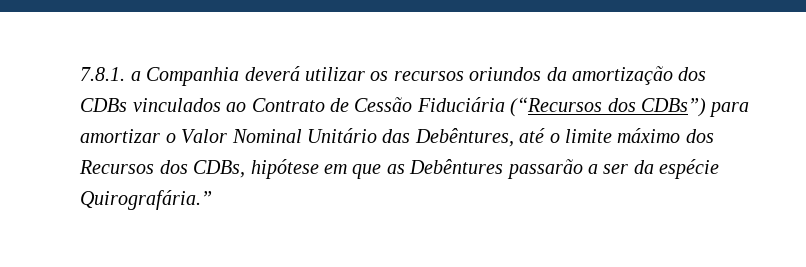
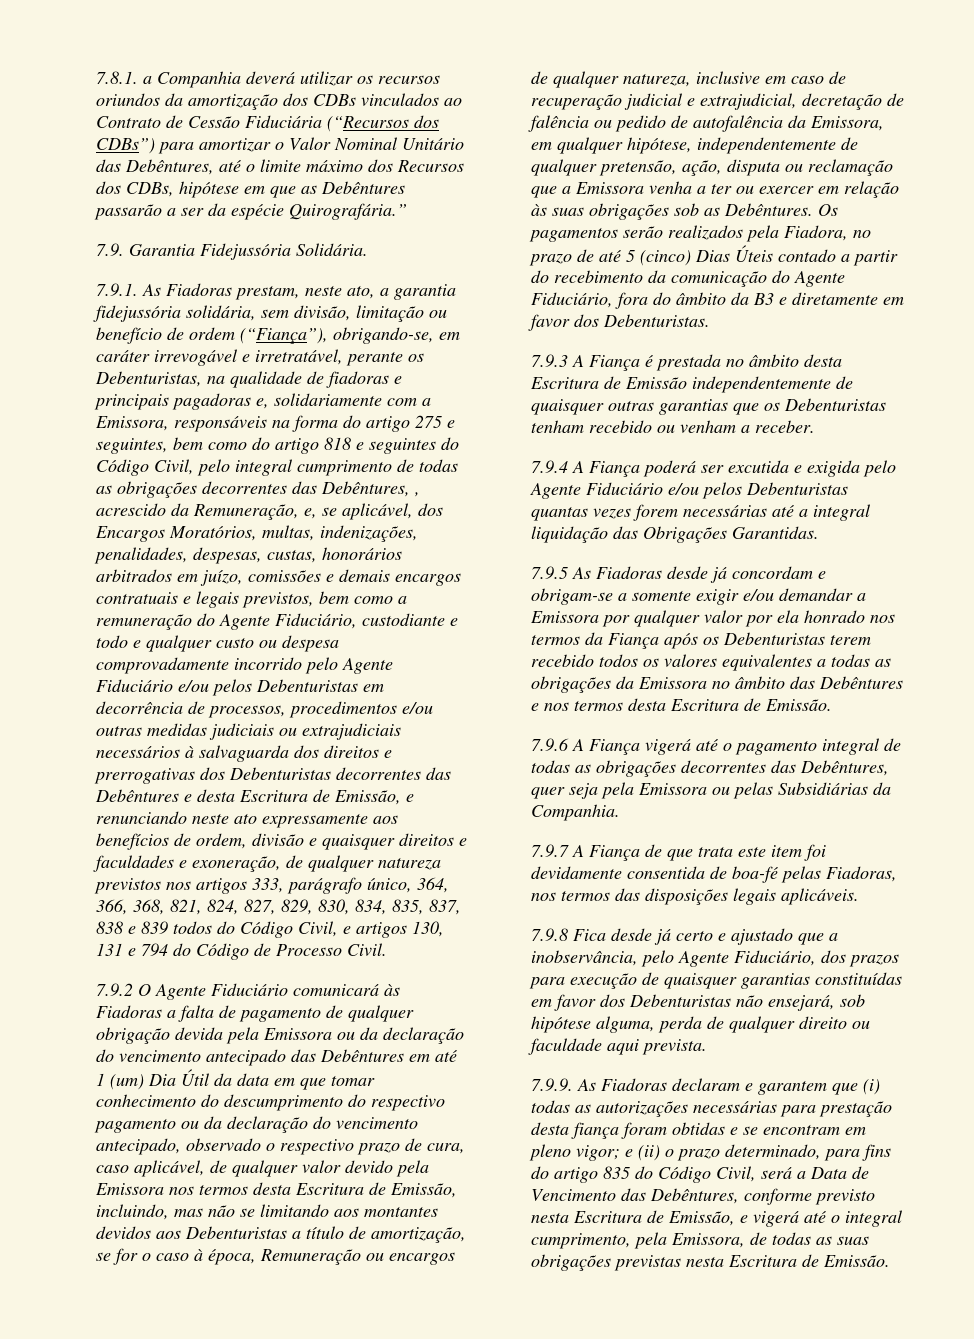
(213, 200) none -> [96,243,369,260] [96,283,457,300] [93,305,448,322] [96,327,461,344] [96,349,425,366] [95,371,403,388] [94,393,432,410] [95,415,456,432] [96,437,460,454] [96,459,459,476] [96,481,421,498] [96,503,444,520] [95,525,419,542] [94,547,403,564] [96,569,462,586] [96,591,408,608] [96,613,459,630] [96,635,340,652] [96,657,394,674] [96,679,385,696] [96,701,434,718] [96,723,402,740] [96,745,393,762] [94,767,452,784] [95,789,415,805] [96,811,399,828] [96,833,468,850] [93,855,442,872] [94,877,450,894] [96,899,462,915] [96,921,445,938] [96,943,388,960] [96,983,401,1000] [96,1005,415,1022] [96,1027,465,1044] [96,1049,458,1066] [96,1069,376,1090] [96,1094,446,1111] [94,1116,419,1133] [96,1138,466,1155] [96,1160,430,1177] [95,1182,458,1198] [96,1204,439,1220] [96,1226,467,1243] [96,1248,456,1265] [531,71,847,88] [531,93,905,110] [528,115,885,132] [531,137,859,154] [531,159,894,176] [531,181,900,198] [531,203,839,220] [529,225,872,242] [529,245,899,266] [531,270,846,287] [531,292,905,309] [528,314,711,331] [531,354,843,371] [530,376,854,393] [531,398,887,415] [531,420,816,433] [531,460,897,477] [530,482,849,499] [531,504,872,521] [531,526,820,543] [531,566,827,583] [531,588,867,605] [530,610,896,627] [531,632,872,649] [531,654,892,671] [531,676,904,693] [531,698,833,711] [531,738,902,755] [531,760,890,777] [531,782,892,799] [531,804,621,821] [531,844,827,861] [531,866,898,883] [531,888,860,905] [531,928,839,945] [531,950,900,967] [529,972,903,989] [531,994,866,1011] [531,1016,871,1033] [528,1038,708,1055] [531,1078,881,1095] [531,1100,893,1117] [531,1122,867,1139] [529,1144,892,1161] [531,1166,870,1183] [531,1188,876,1205] [531,1210,904,1227] [531,1232,870,1249] [531,1254,891,1271] // 7.9. Garantia Fidejussória Solidária. // 7.9.1. As Fiadoras prestam, neste ato, a garantia fidejussória solidária, sem divisão, limitação ou benefício de ordem (“Fiança”), obrigando-se, em caráter irrevogável e irretratável, perante os Debenturistas, na qualidade de fiadoras e principais pagadoras e, solidariamente com a Emissora, responsáveis na forma do artigo 275 e seguintes, bem como do artigo 818 e seguintes do Código Civil, pelo integral cumprimento de todas as obrigações decorrentes das Debêntures, , acrescido da Remuneração, e, se aplicável, dos Encargos Moratórios, multas, indenizações, penalidades, despesas, custas, honorários arbitrados em juízo, comissões e demais encargos contratuais e legais previstos, bem como a remuneração do Agente Fiduciário, custodiante e todo e qualquer custo ou despesa comprovadamente incorrido pelo Agente Fiduciário e/ou pelos Debenturistas em decorrência de processos, procedimentos e/ou outras medidas judiciais ou extrajudiciais necessários à salvaguarda dos direitos e prerrogativas dos Debenturistas decorrentes das Debêntures e desta Escritura de Emissão, e renunciando neste ato expressamente aos benefícios de ordem, divisão e quaisquer direitos e faculdades e exoneração, de qualquer natureza previstos nos artigos 333, parágrafo único, 364, 366, 368, 821, 824, 827, 829, 830, 834, 835, 837, 838 e 839 todos do Código Civil, e artigos 130, 131 e 794 do Código de Processo Civil. // 7.9.2 O Agente Fiduciário comunicará às Fiadoras a falta de pagamento de qualquer obrigação devida pela Emissora ou da declaração do vencimento antecipado das Debêntures em até 1 (um) Dia Útil da data em que tomar conhecimento do descumprimento do respectivo pagamento ou da declaração do vencimento antecipado, observado o respectivo prazo de cura, caso aplicável, de qualquer valor devido pela Emissora nos termos desta Escritura de Emissão, incluindo, mas não se limitando aos montantes devidos aos Debenturistas a título de amortização, se for o caso à época, Remuneração ou encargos de qualquer natureza, inclusive em caso de recuperação judicial e extrajudicial, decretação de falência ou pedido de autofalência da Emissora, em qualquer hipótese, independentemente de qualquer pretensão, ação, disputa ou reclamação que a Emissora venha a ter ou exercer em relação às suas obrigações sob as Debêntures. Os pagamentos serão realizados pela Fiadora, no prazo de até 5 (cinco) Dias Úteis contado a partir do recebimento da comunicação do Agente Fiduciário, fora do âmbito da B3 e diretamente em favor dos Debenturistas. // 7.9.3 A Fiança é prestada no âmbito desta Escritura de Emissão independentemente de quaisquer outras garantias que os Debenturistas tenham recebido ou venham a receber. // 7.9.4 A Fiança poderá ser excutida e exigida pelo Agente Fiduciário e/ou pelos Debenturistas quantas vezes forem necessárias até a integral liquidação das Obrigações Garantidas. // 7.9.5 As Fiadoras desde já concordam e obrigam-se a somente exigir e/ou demandar a Emissora por qualquer valor por ela honrado nos termos da Fiança após os Debenturistas terem recebido todos os valores equivalentes a todas as obrigações da Emissora no âmbito das Debêntures e nos termos desta Escritura de Emissão. // 7.9.6 A Fiança vigerá até o pagamento integral de todas as obrigações decorrentes das Debêntures, quer seja pela Emissora ou pelas Subsidiárias da Companhia. // 7.9.7 A Fiança de que trata este item foi devidamente consentida de boa-fé pelas Fiadoras, nos termos das disposições legais aplicáveis. // 7.9.8 Fica desde já certo e ajustado que a inobservância, pelo Agente Fiduciário, dos prazos para execução de quaisquer garantias constituídas em favor dos Debenturistas não ensejará, sob hipótese alguma, perda de qualquer direito ou faculdade aqui prevista. // 7.9.9. As Fiadoras declaram e garantem que (i) todas as autorizações necessárias para prestação desta fiança foram obtidas e se encontram em pleno vigor; e (ii) o prazo determinado, para fins do artigo 835 do Código Civil, será a Data de Vencimento das Debêntures, conforme previsto nesta Escritura de Emissão, e vigerá até o integral cumprimento, pela Emissora, de todas as suas obrigações previstas nesta Escritura de Emissão.

